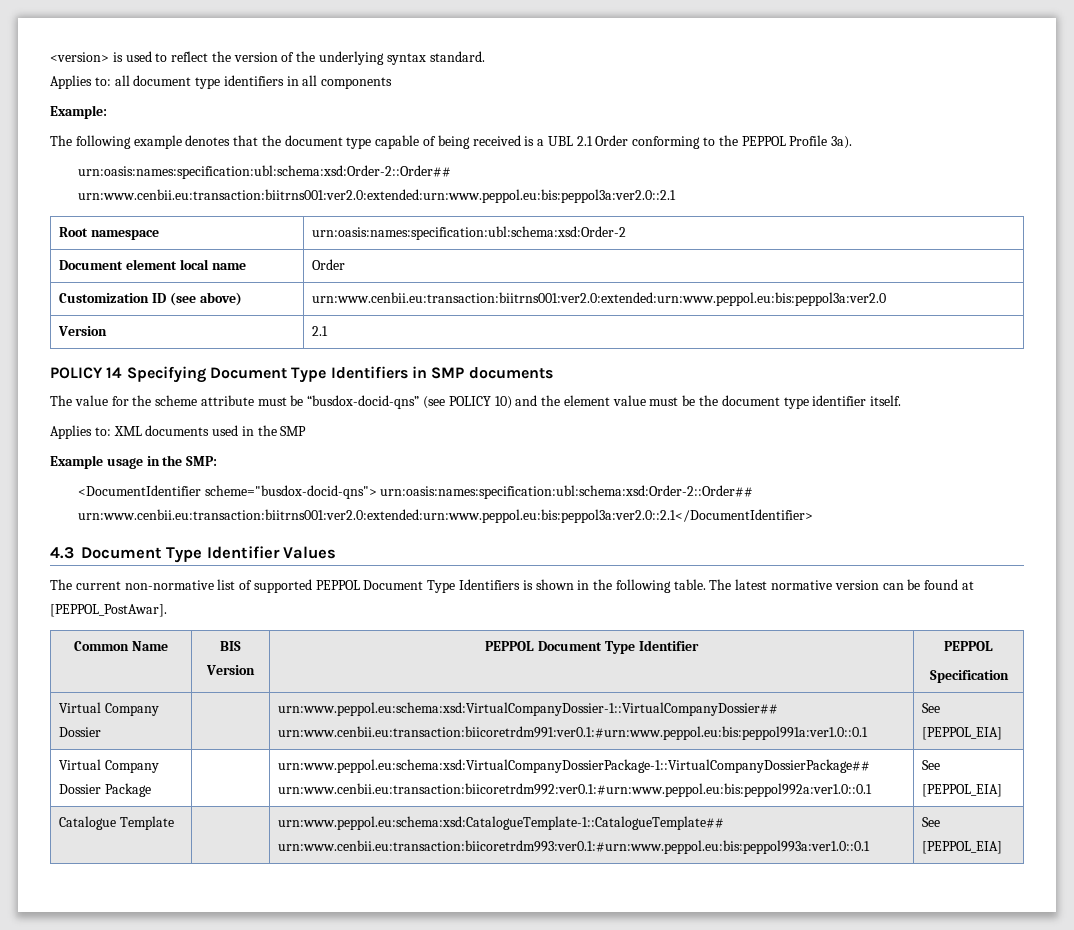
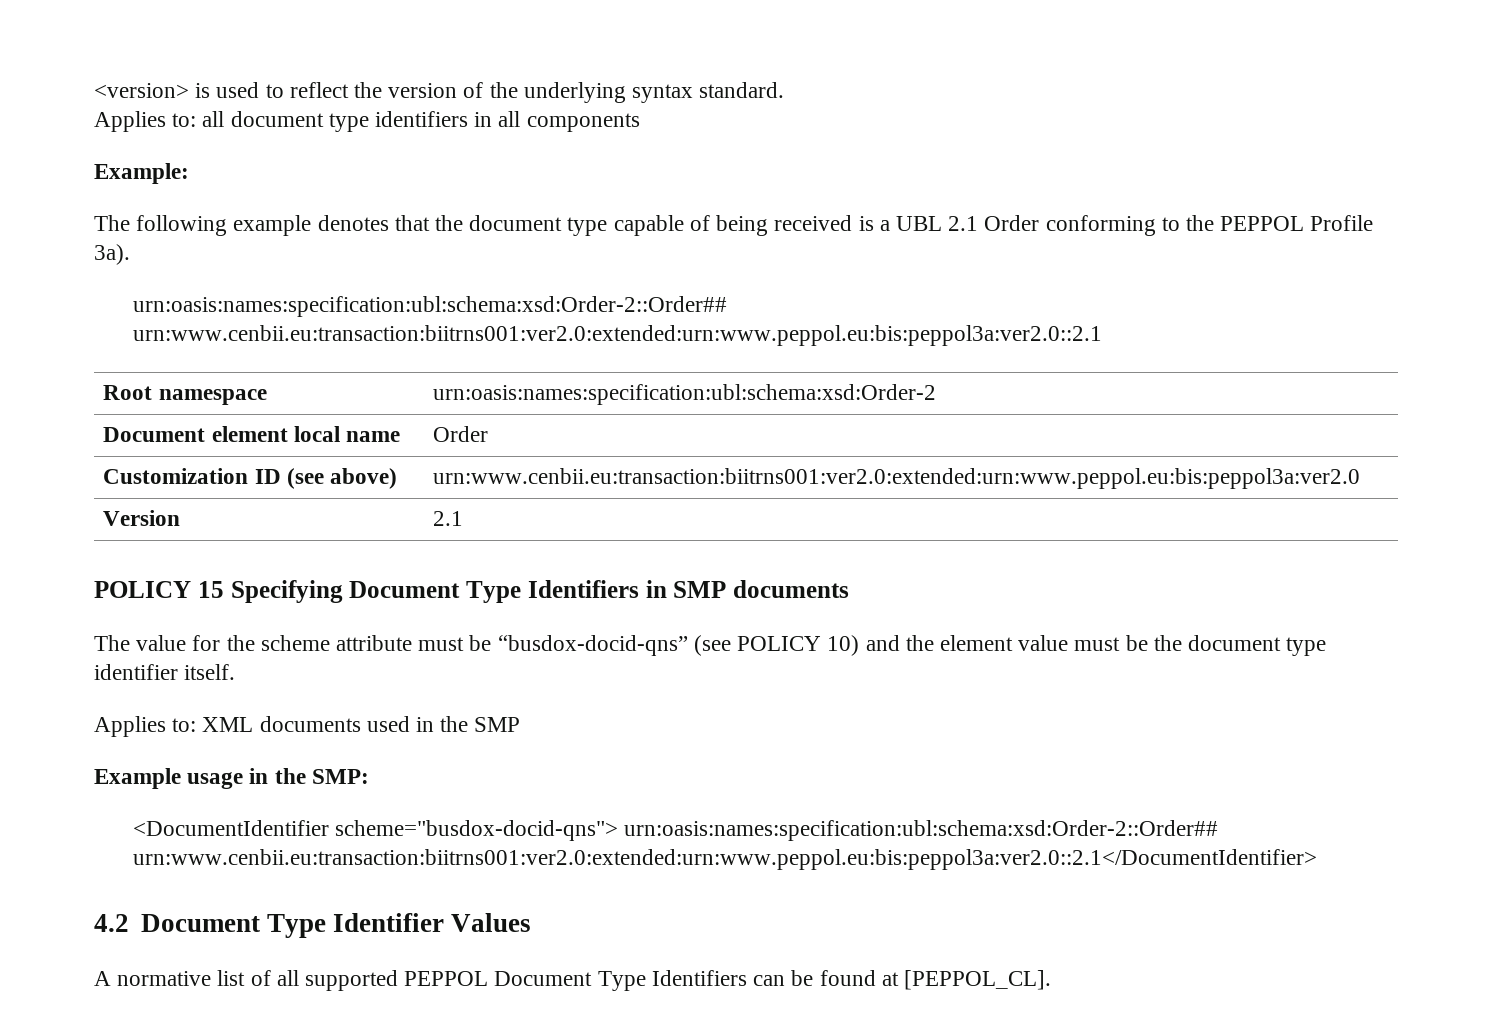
[106,367,123,378] 14 -> [197,581,224,598] 15
[50,547,74,559] 4.3 -> [94,914,129,932] 4.2
[50,579,214,590] The current non-normative -> [94,971,212,986] A normative
(253, 585) none -> [276,970,299,986] all
[522,579,974,593] [50,604,167,617] [74,641,168,651] [220,641,241,651] [206,665,255,675] [485,640,699,654] [944,641,993,651] [929,670,1009,683] [59,702,160,716] [59,727,102,737] [278,702,779,716] [278,726,869,740] [922,703,941,713] [922,727,1003,740] [59,759,160,773] [59,783,152,797] [278,759,871,773] [278,783,873,797] [922,760,941,770] [922,784,1003,797] [59,816,175,830] [278,816,725,830] [278,840,871,854] [922,817,941,827] [922,841,1003,854] is shown in the following table. The latest normative version can be found at [PEPPOL_PostAwar]. // Common Name | BIS Version | PEPPOL Document Type Identifier | PEPPOL // Specification // Virtual Company Dossier | | urn:www.peppol.eu:schema:xsd:VirtualCompanyDossier-1::VirtualCompanyDossier## urn:www.cenbii.eu:transaction:biicoretrdm991:ver0.1:#urn:www.peppol.eu:bis:peppol991a:ver1.0::0.1 | See [PEPPOL_EIA] // Virtual Company Dossier Package | | urn:www.peppol.eu:schema:xsd:VirtualCompanyDossierPackage-1::VirtualCompanyDossierPackage## urn:www.cenbii.eu:transaction:biicoretrdm992:ver0.1:#urn:www.peppol.eu:bis:peppol992a:ver1.0::0.1 | See [PEPPOL_EIA] // Catalogue Template | | urn:www.peppol.eu:schema:xsd:CatalogueTemplate-1::CatalogueTemplate## urn:www.cenbii.eu:transaction:biicoretrdm993:ver0.1:#urn:www.peppol.eu:bis:peppol993a:ver1.0::0.1 | See [PEPPOL_EIA] -> [753,970,1051,990] can be found at [PEPPOL_CL].

